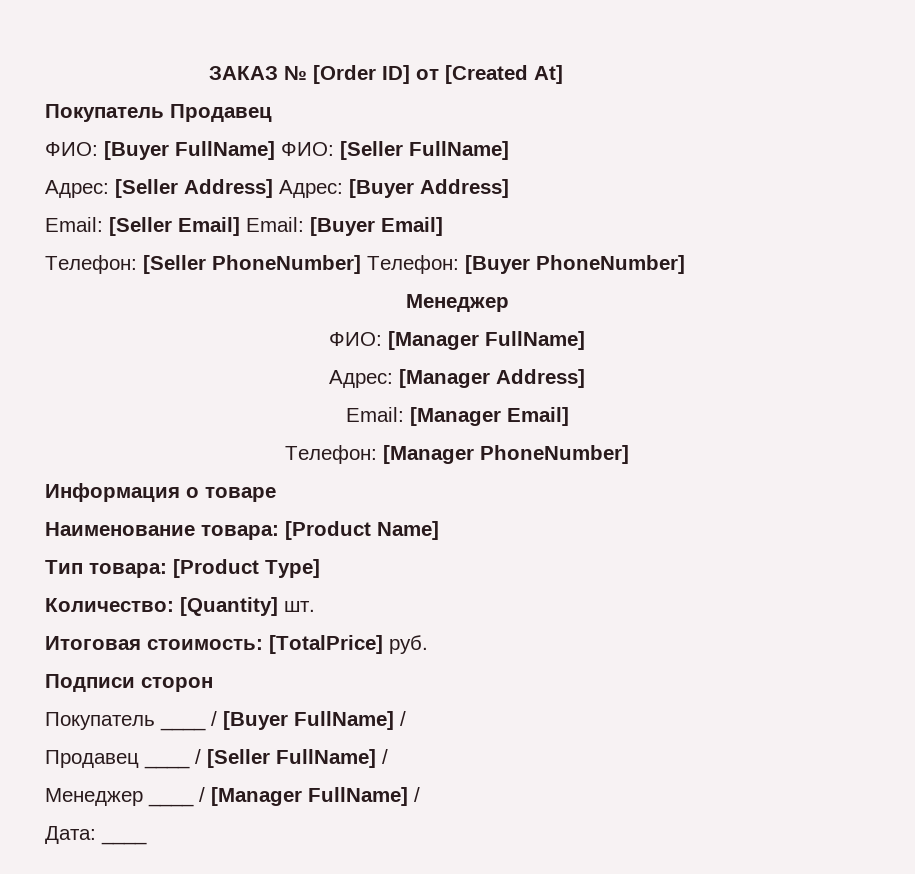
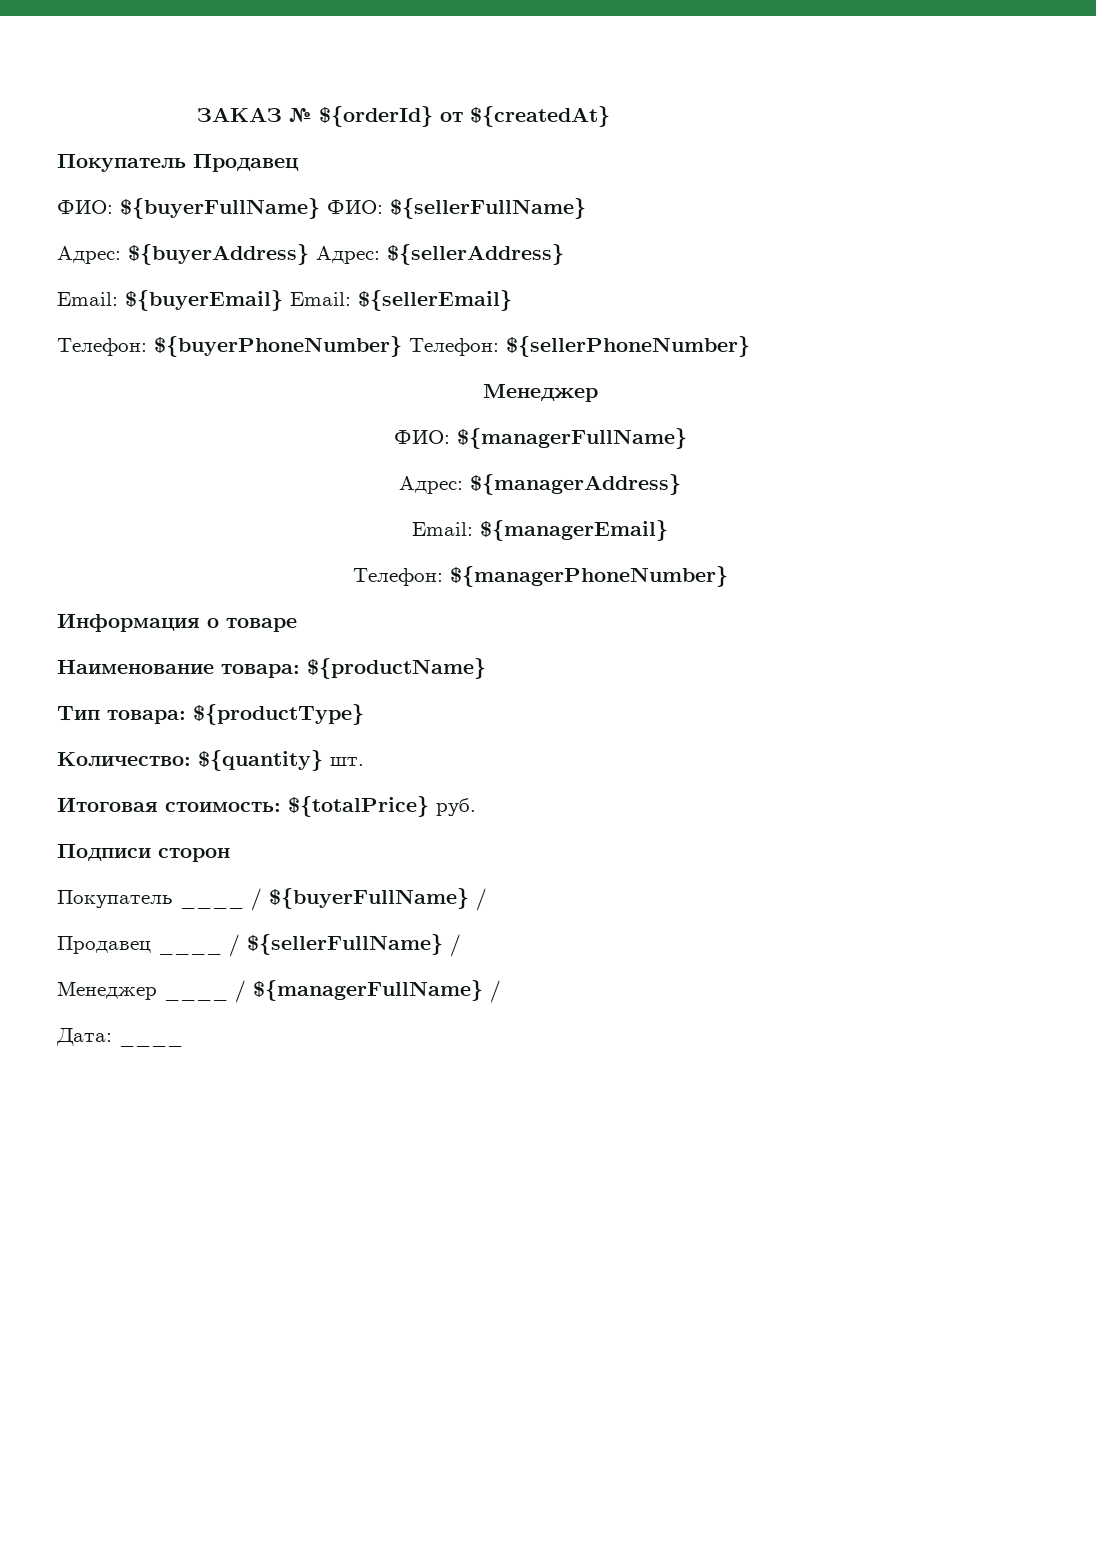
[312,65,563,84] [45,104,272,122] [45,141,509,160] [45,179,509,198] [45,217,443,236] [45,255,685,274] [Order ID] от [Created At] // Покупатель Продавец // ФИО: [Buyer FullName] ФИО: [Seller FullName] // Адрес: [Seller Address] Адрес: [Buyer Address] // Email: [Seller Email] Email: [Buyer Email] // Телефон: [Seller PhoneNumber] Телефон: [Buyer PhoneNumber] -> [318,106,610,127] [57,154,299,172] [57,198,586,219] [57,244,564,265] [57,290,512,311] [57,336,750,357] ${orderId} от ${createdAt} // Покупатель Продавец // ФИО: ${buyerFullName} ФИО: ${sellerFullName} // Адрес: ${buyerAddress} Адрес: ${sellerAddress} // Email: ${buyerEmail} Email: ${sellerEmail} // Телефон: ${buyerPhoneNumber} Телефон: ${sellerPhoneNumber}
[388,331,585,350] [329,369,585,388] [345,407,569,426] [285,445,629,464] [Manager FullName] // Адрес: [Manager Address] // Email: [Manager Email] // Телефон: [Manager PhoneNumber] -> [456,428,687,449] [399,474,681,495] [412,520,668,541] [352,566,728,587] ${managerFullName} // Адрес: ${managerAddress} // Email: ${managerEmail} // Телефон: ${managerPhoneNumber}
[285,521,439,540] [Product Name] -> [307,658,486,679] ${productName}
[173,559,320,578] [Product Type] -> [193,704,364,725] ${productType}
[180,597,278,616] [Quantity] -> [198,750,323,771] ${quantity}
[269,635,383,654] [TotalPrice] -> [288,796,429,817] ${totalPrice}
[223,711,394,730] [Buyer FullName] -> [269,888,469,909] ${buyerFullName}
[207,749,376,768] [Seller FullName] -> [247,934,443,955] ${sellerFullName}
[211,787,408,806] [Manager FullName] -> [253,980,483,1001] ${managerFullName}

